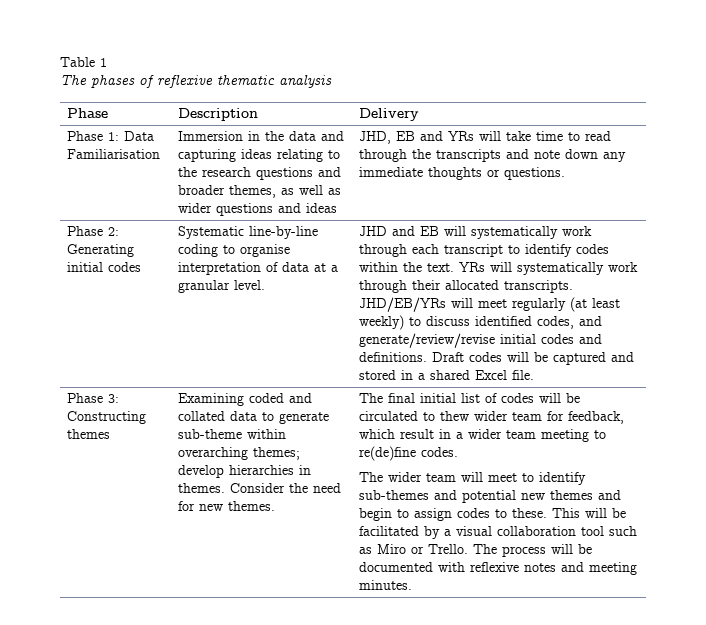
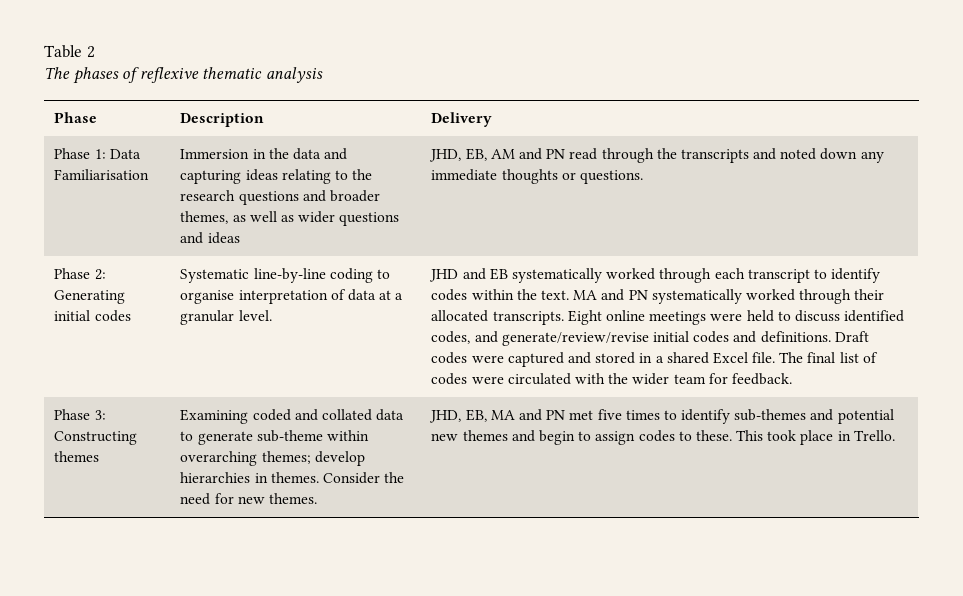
[100,58,107,67] 1 -> [86,46,95,58] 2
[396,131,581,141] EB and YRs will take time to -> [465,148,566,161] EB, AM and PN
[534,150,561,159] note -> [780,148,817,160] noted
[444,226,593,239] will systematically work -> [512,268,656,283] systematically worked
[459,262,639,275] [359,280,574,293] [359,297,621,312] [359,315,405,330] YRs will systematically work through their allocated transcripts. JHD/EB/YRs will meet regularly (at least weekly) -> [573,289,885,304] [431,310,774,325] MA and PN systematically worked through their allocated transcripts. Eight online meetings were held
[507,352,549,362] will be -> [471,355,504,363] were
(535, 375) none -> [779,352,878,363] [431,373,792,385] The final list of codes were circulated with the wider team for feedback.
[359,393,581,403] [359,411,625,424] [359,429,607,442] [359,446,459,461] [359,472,518,482] The final initial list of codes will be circulated to thew wider team for feedback, which result in a wider team meeting to re(de)fine codes. // The wider team will meet -> [429,409,660,423] JHD, EB, MA and PN met five times
[585,508,627,518] [359,526,638,539] [359,544,593,557] [359,562,638,575] [359,580,413,590] will be facilitated by a visual collaboration tool such as Miro or Trello. The process will be documented with reflexive notes and meeting minutes. -> [767,430,895,445] took place in Trello.

